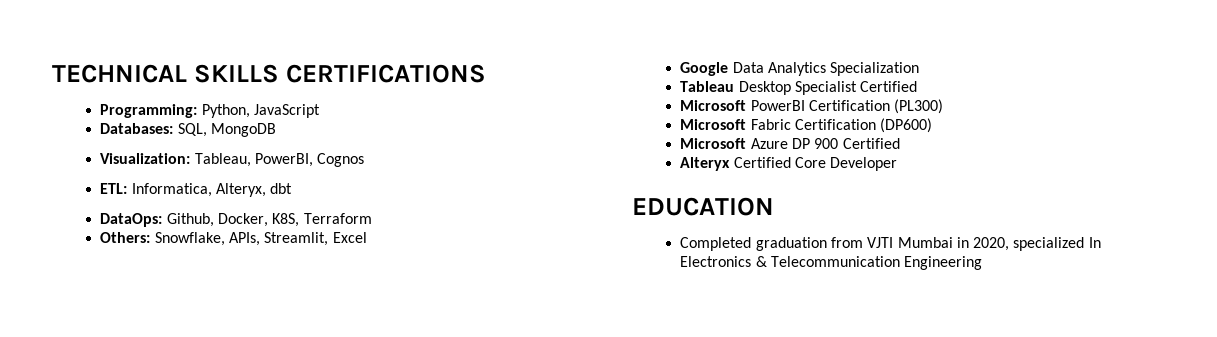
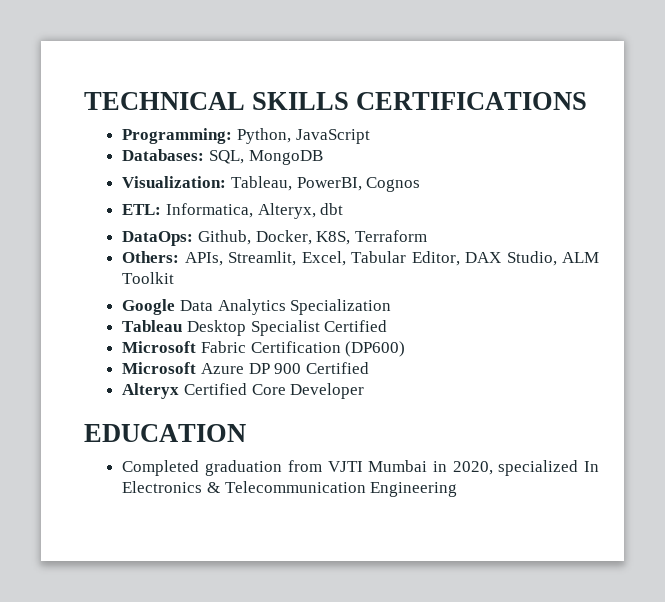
[154,232,225,246] Snowflake, -> (180, 257) none
[332,232,367,243] Excel -> [301,251,599,266] [122,272,175,284] Excel, Tabular Editor, DAX Studio, ALM Toolkit
[680,99,944,114] // Microsoft PowerBI Certification (PL300) -> (388, 326) none

